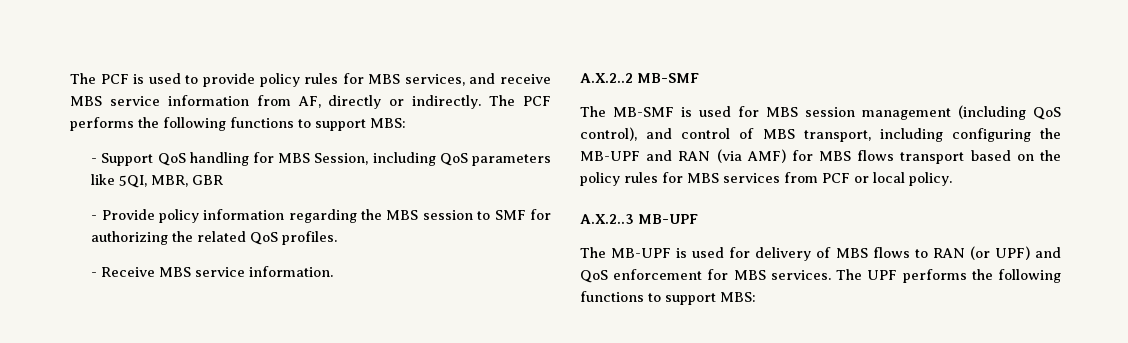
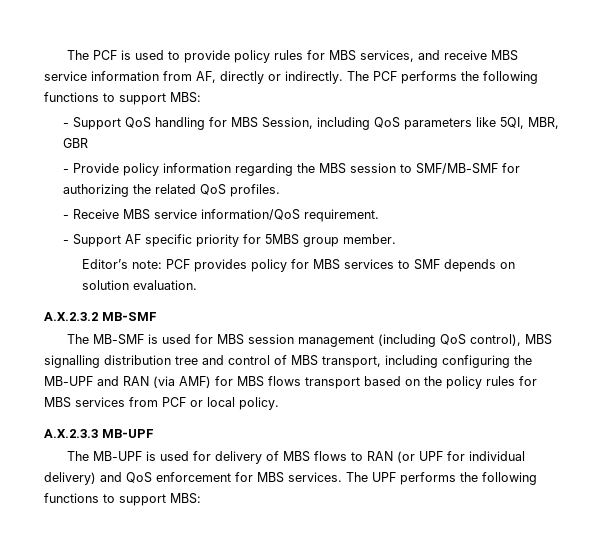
[494,210,526,220] SMF -> [415,163,498,174] SMF/MB-SMF
[249,266,334,277] [580,73,633,83] information. // A.X.2..2 -> [200,209,379,222] [62,234,396,247] [81,259,515,272] [81,280,197,290] [44,312,98,321] information/QoS requirement. // - Support AF specific priority for 5MBS group member. // Editor’s note: PCF provides policy for MBS services to SMF depends on solution evaluation. // A.X.2.3.2
(637, 134) none -> [525,334,553,345] [44,355,198,368] MBS signalling distribution tree
[580,214,634,224] A.X.2..3 -> [44,429,98,438] A.X.2.3.3
[994,246,1030,260] UPF) -> [419,451,526,461] [44,472,96,485] UPF for individual delivery)

